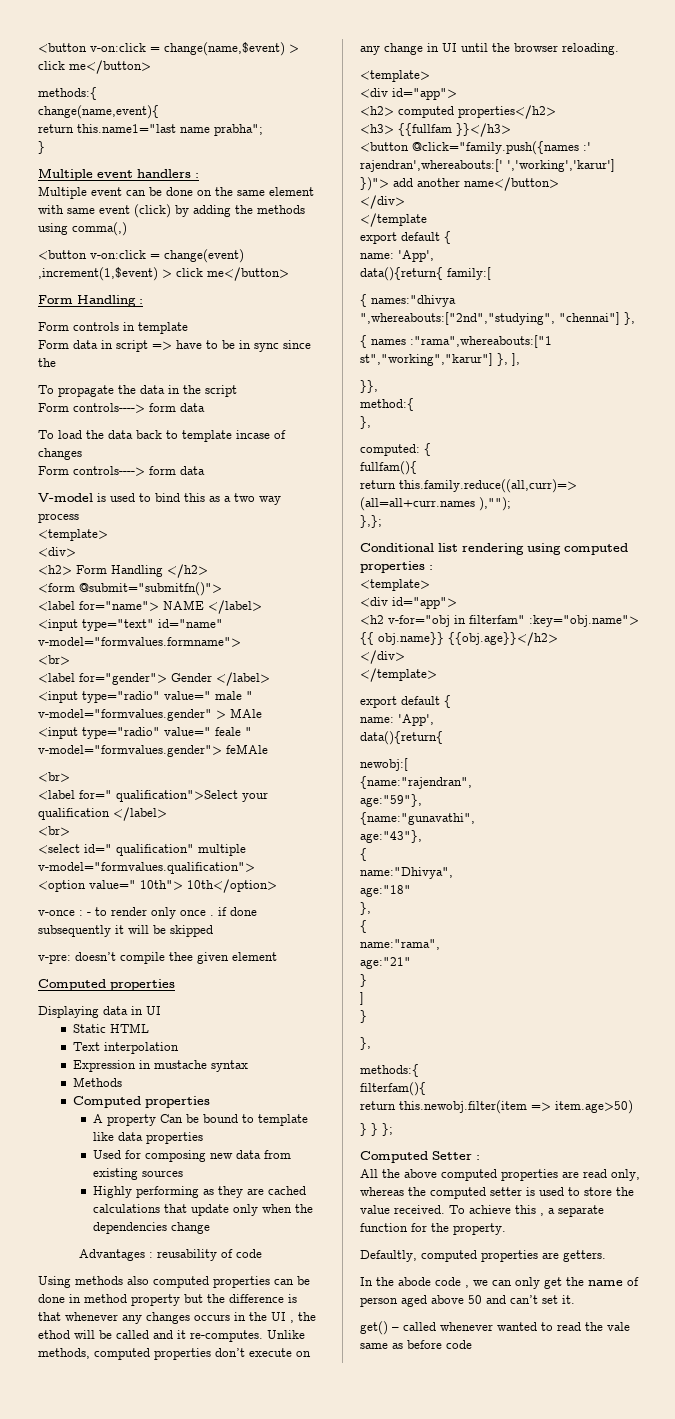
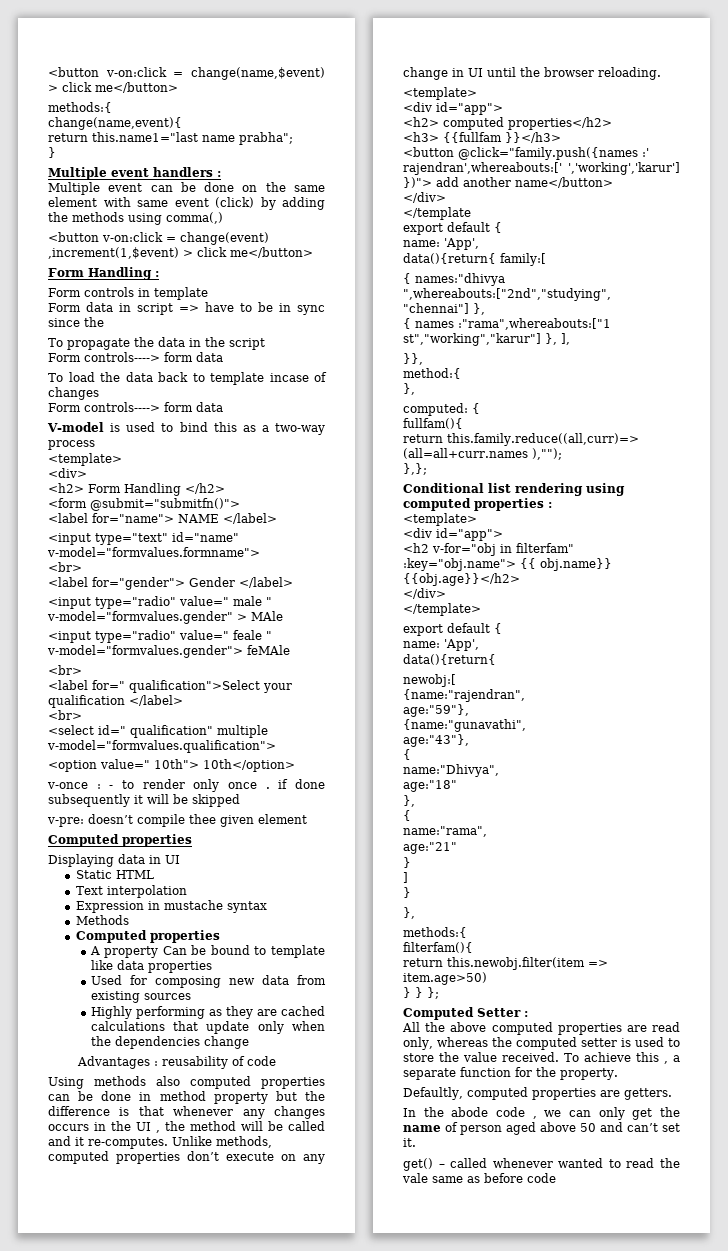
[234,493,281,505] two way -> [275,423,325,435] two-way
[38,1330,70,1339] ethod -> [190,1121,236,1131] method

